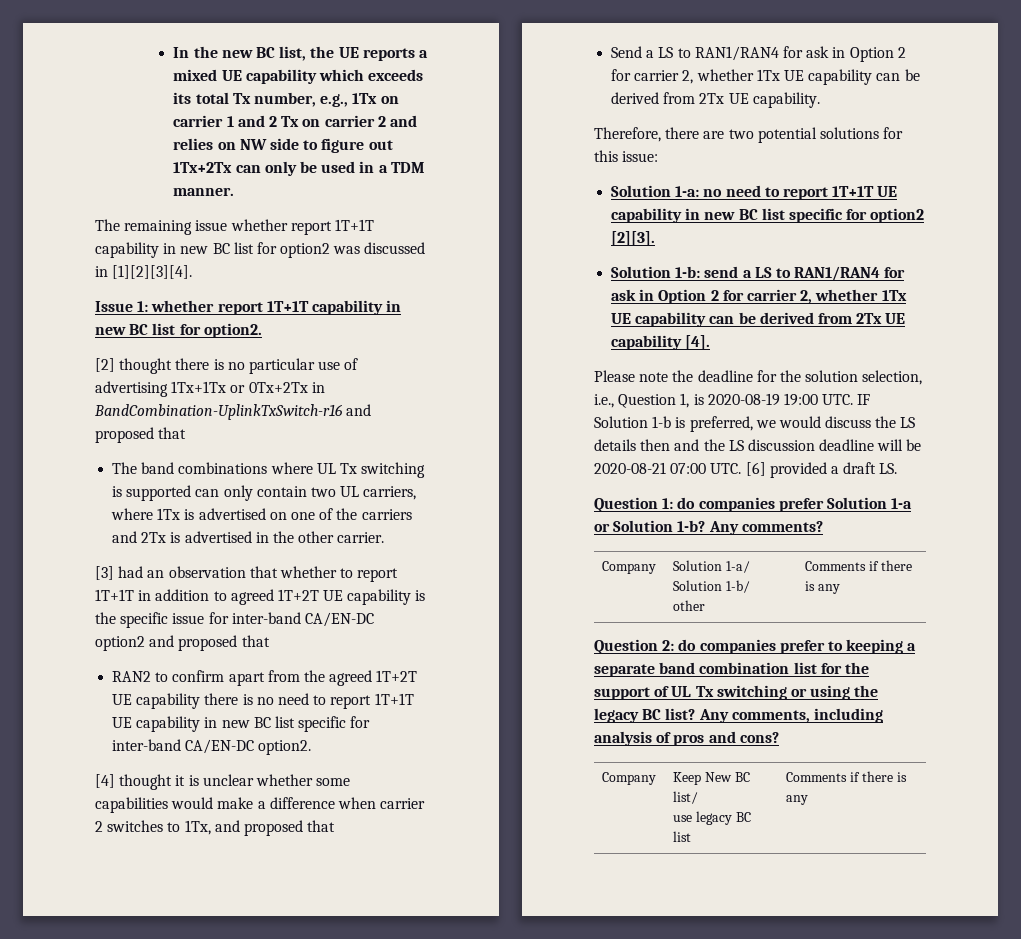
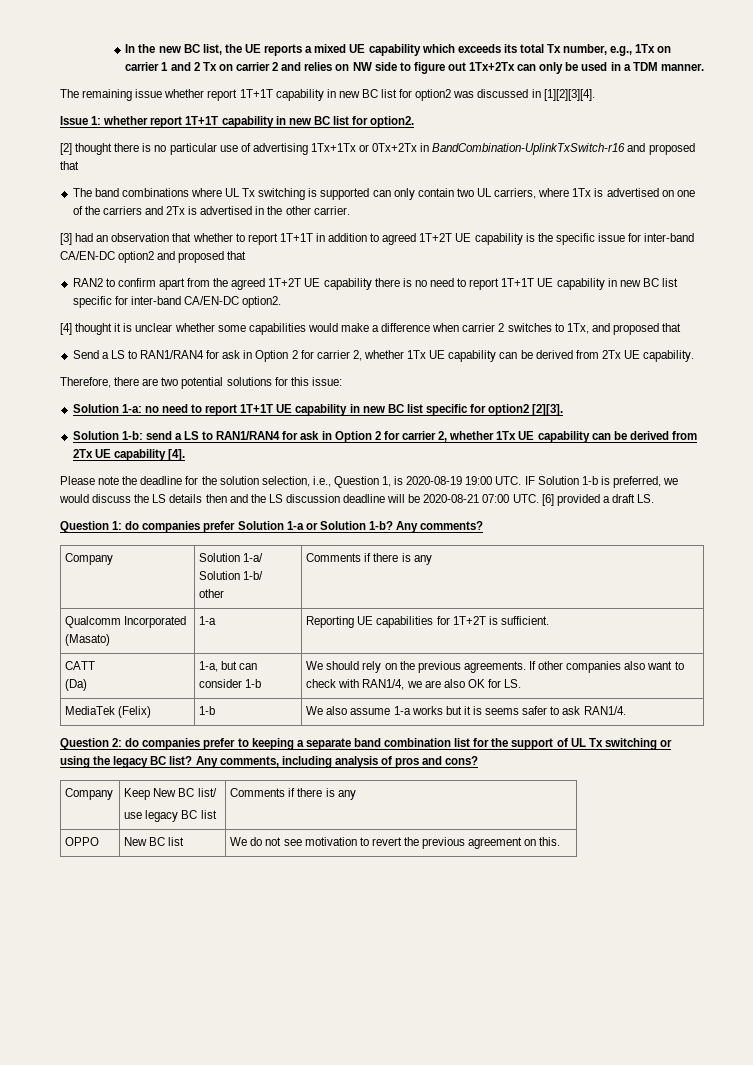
(841, 589) none -> [65,616,187,628] [65,634,111,646] [199,616,217,625] [306,616,549,628] [65,661,96,670] [65,679,88,691] [199,661,258,672] [199,679,262,688] [306,661,684,673] [306,679,522,690] [65,706,152,718] [199,706,216,715] [306,706,626,715] // Qualcomm Incorporated (Masato) | 1-a | Reporting UE capabilities for 1T+2T is sufficient. // CATT // (Da) | 1-a, but can consider 1-b | We should rely on the previous agreements. If other companies also want to check with RAN1/4, we are also OK for LS. // MediaTek (Felix) | 1-b | We also assume 1-a works but it is seems safer to ask RAN1/4.
(809, 800) none -> [65,837,100,846] [124,837,185,846] [230,837,561,849] // OPPO | New BC list | We do not see motivation to revert the previous agreement on this.

